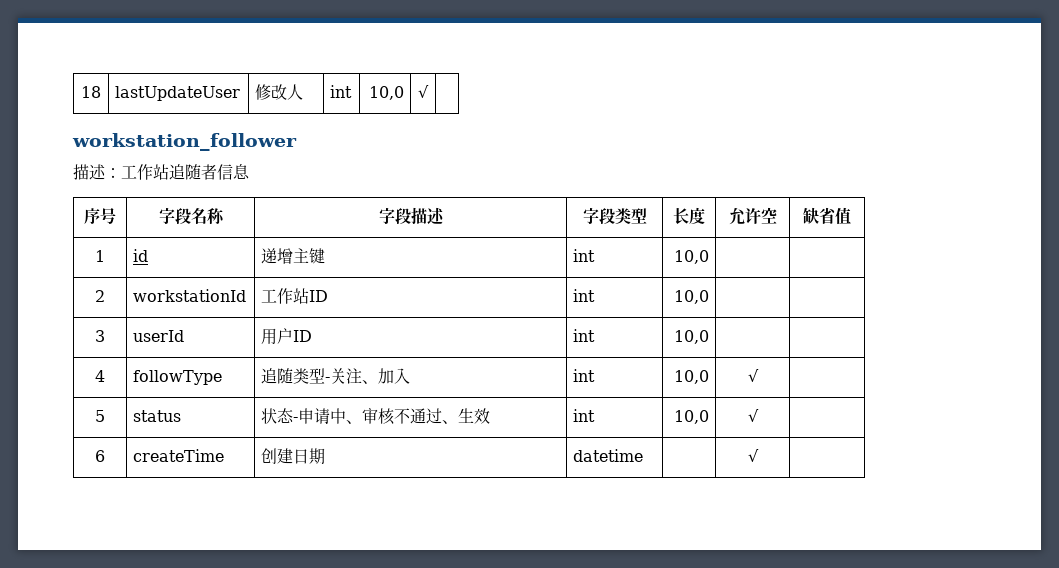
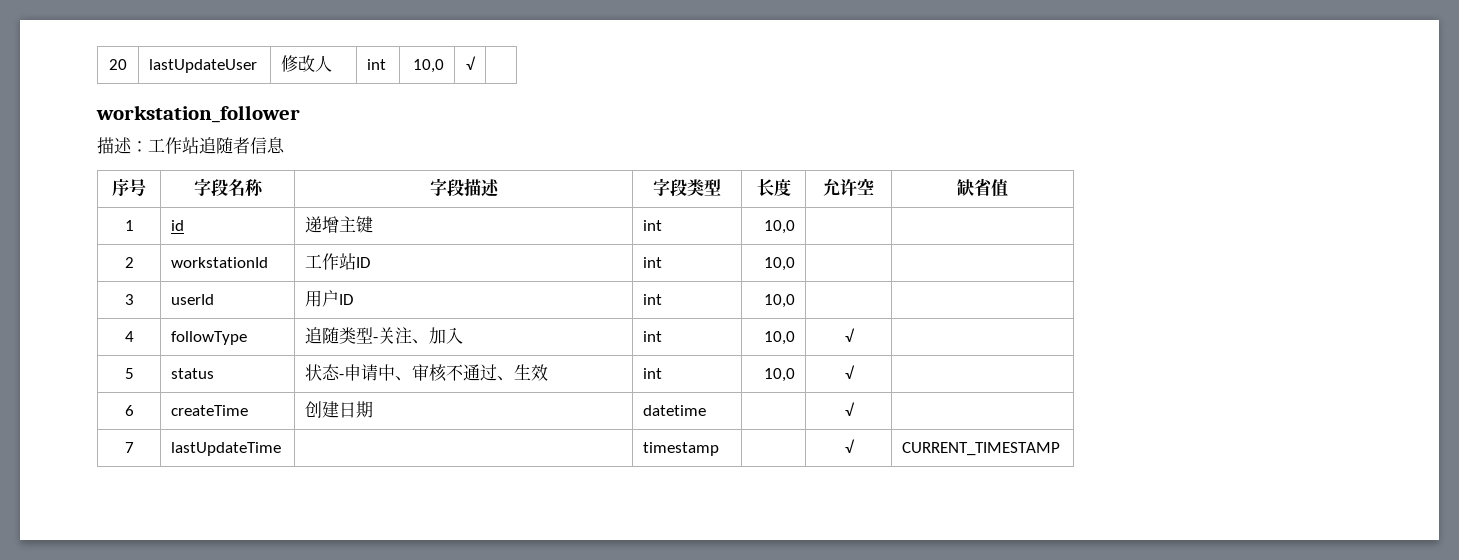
[81,86,101,98] 18 -> [109,59,127,70] 20
(759, 455) none -> [124,442,134,453] [171,442,282,456] [643,442,720,456] [844,439,855,453] [902,442,1061,456] // 7 | lastUpdateTime | | timestamp | | √ | CURRENT_TIMESTAMP

